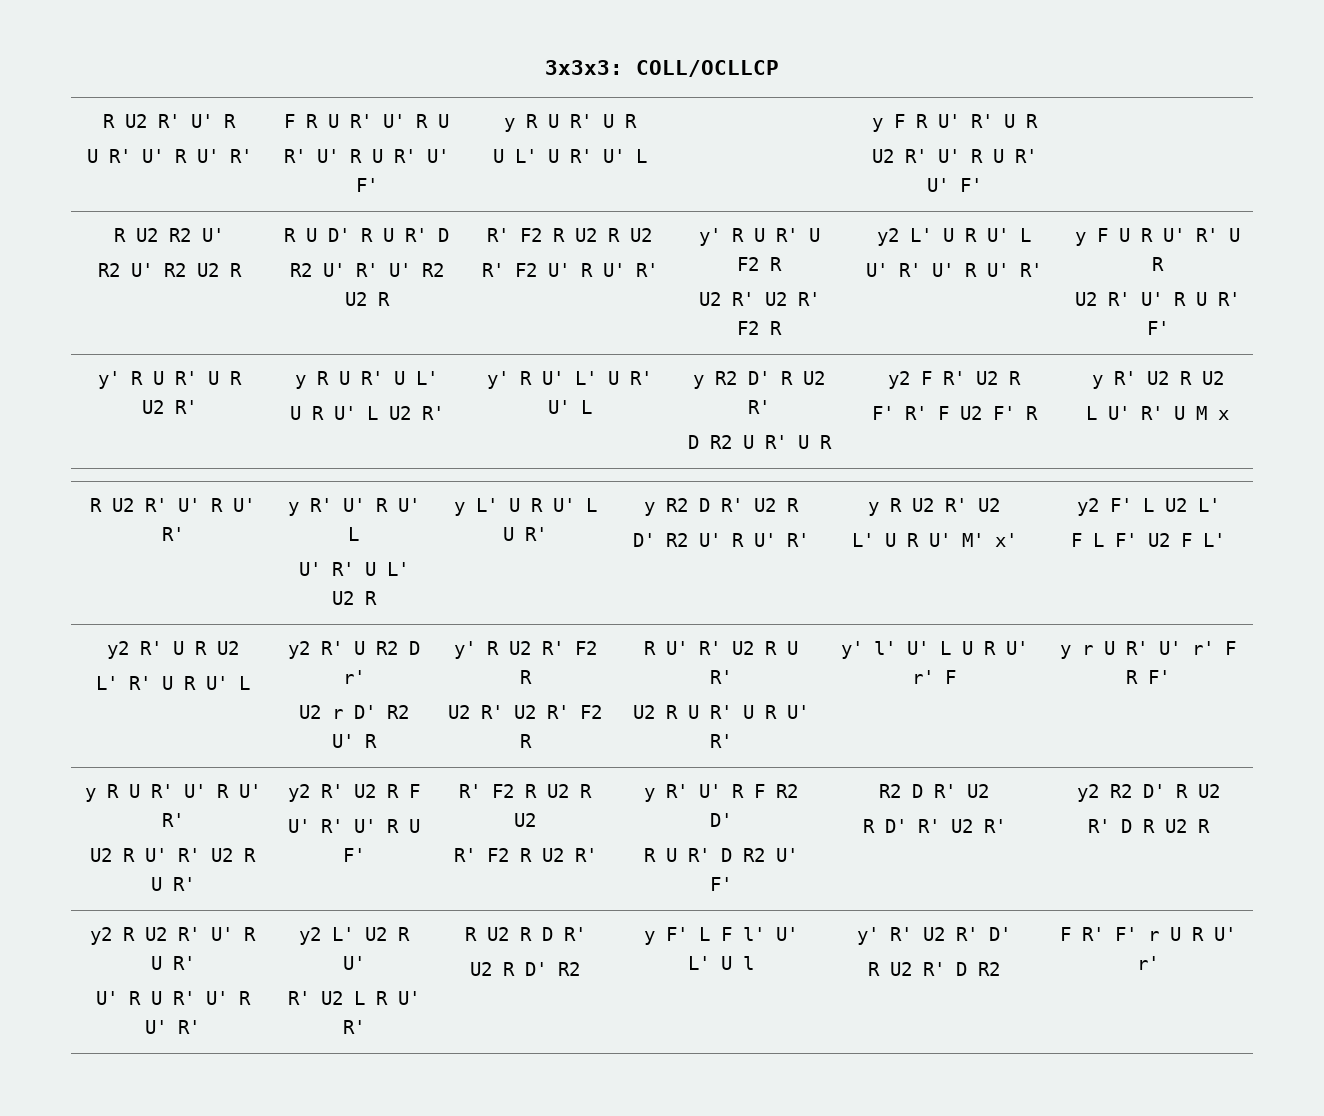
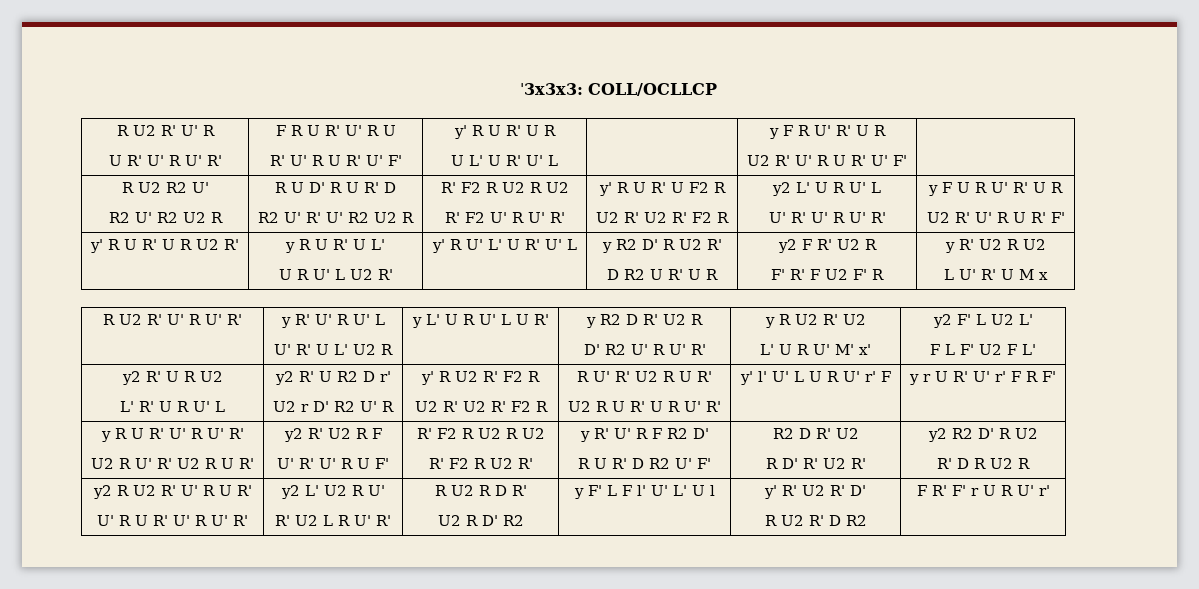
[545,60,623,75] 3x3x3: -> [519,83,583,95] '3x3x3:
[503,118,515,132] y -> [453,125,467,139] y'

